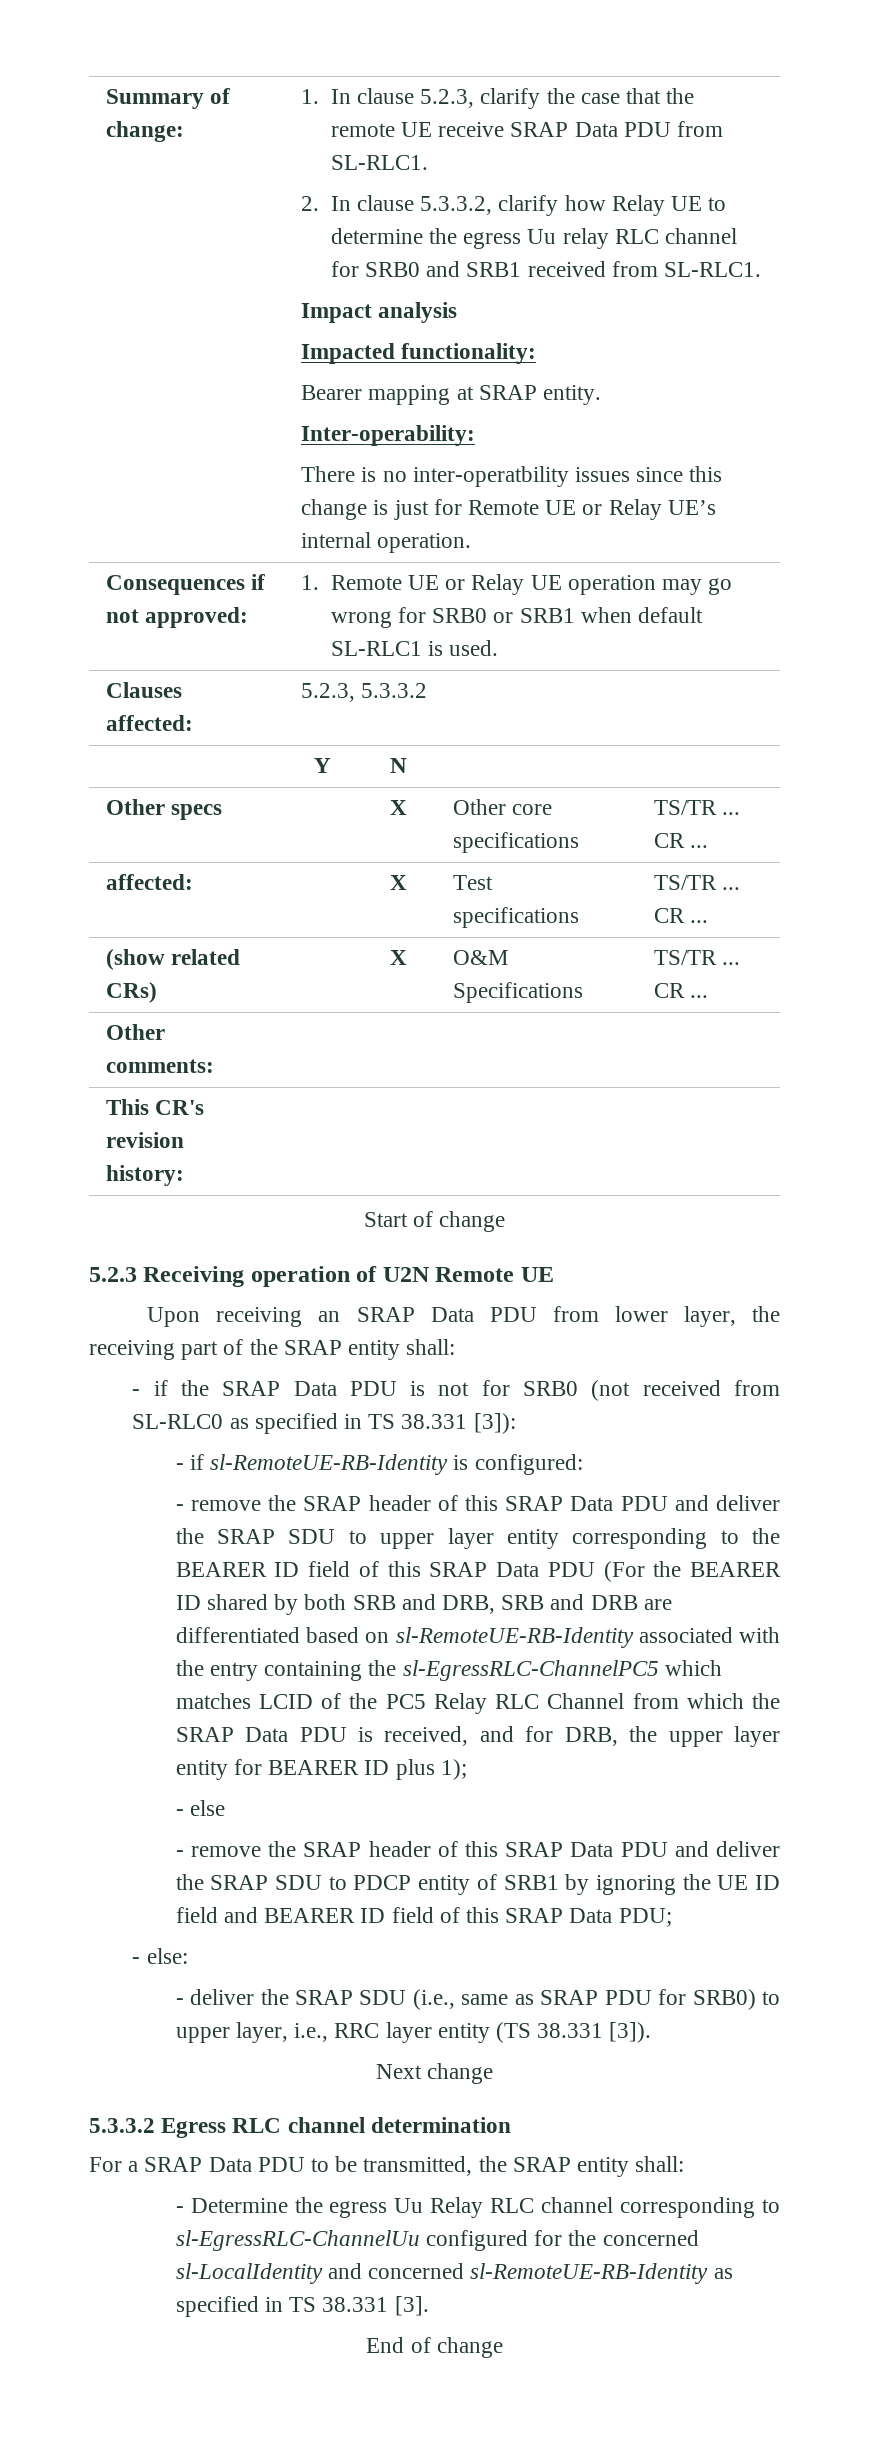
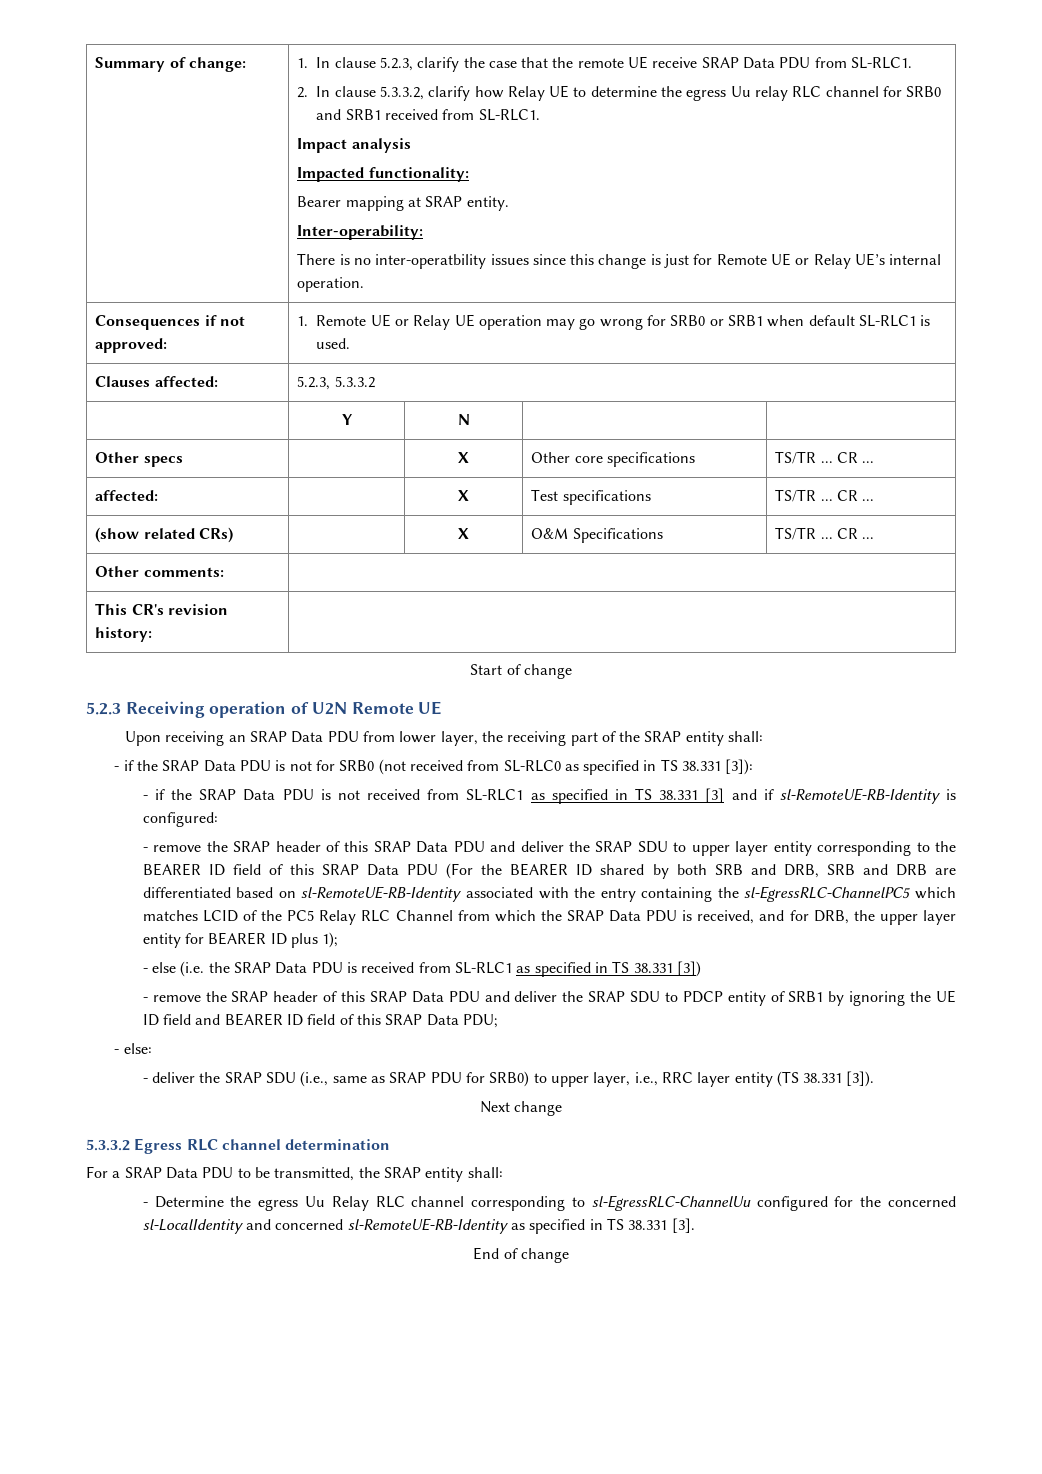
(204, 1462) none -> [171,788,774,804] the SRAP Data PDU is not received from SL-RLC1 as specified in TS 38.331 [3] and if
(225, 1808) none -> [180,961,701,977] (i.e. the SRAP Data PDU is received from SL-RLC1 as specified in TS 38.331 [3])

